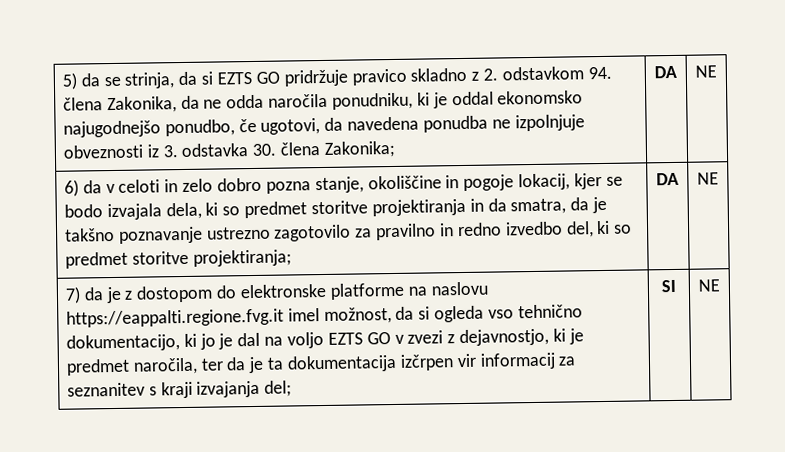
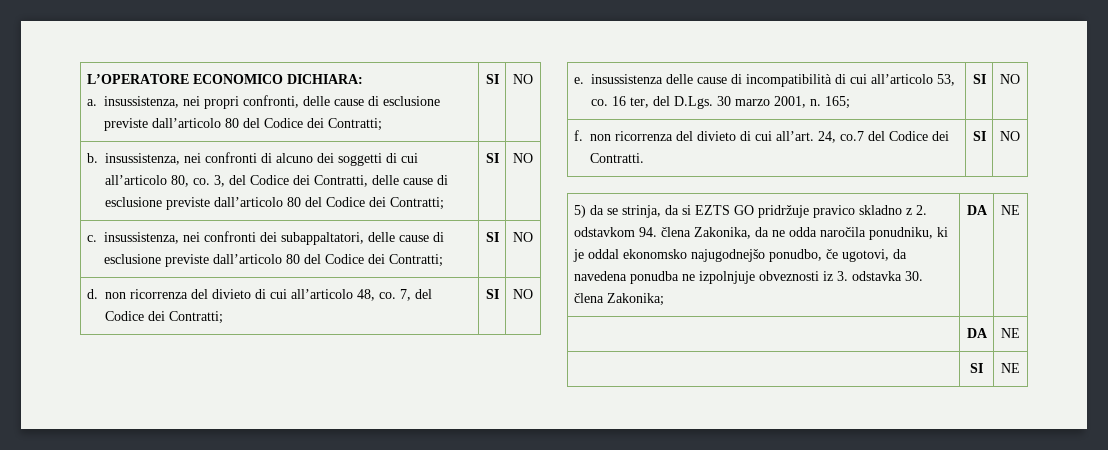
(61, 81) none -> [86,74,363,84] [86,95,440,109] [103,118,382,131] [485,74,499,84] [513,74,533,84] [86,152,418,166] [104,175,448,187] [104,197,444,210] [485,153,499,163] [513,153,533,163] [86,231,444,245] [103,254,443,267] [485,232,499,242] [513,232,533,242] [86,289,432,301] [104,311,223,324] [485,289,499,299] [513,289,533,299] [573,74,955,87] [590,96,850,109] [972,74,986,84] [1000,74,1020,84] [573,130,949,143] [589,153,644,163] [972,131,986,141] [1000,131,1020,141] L’OPERATORE ECONOMICO DICHIARA: // a. insussistenza, nei propri confronti, delle cause di esclusione previste dall’articolo 80 del Codice dei Contratti; | SI | NO // b. insussistenza, nei confronti di alcuno dei soggetti di cui all’articolo 80, co. 3, del Codice dei Contratti, delle cause di esclusione previste dall’articolo 80 del Codice dei Contratti; | SI | NO // c. insussistenza, nei confronti dei subappaltatori, delle cause di esclusione previste dall’articolo 80 del Codice dei Contratti; | SI | NO // d. non ricorrenza del divieto di cui all’articolo 48, co. 7, del Codice dei Contratti; | SI | NO // e. insussistenza delle cause di incompatibilità di cui all’articolo 53, co. 16 ter, del D.Lgs. 30 marzo 2001, n. 165; | SI | NO // f. non ricorrenza del divieto di cui all’art. 24, co.7 del Codice dei Contratti. | SI | NO //
[63,173,623,197] [63,196,608,221] [64,220,633,244] [64,249,292,269] [656,172,679,186] [697,172,719,185] [64,281,488,304] [65,304,583,328] [65,328,584,352] [65,352,577,376] [66,380,293,399] 6) da v celoti in zelo dobro pozna stanje, okoliščine in pogoje lokacij, kjer se bodo izvajala dela, ki so predmet storitve projektiranja in da smatra, da je takšno poznavanje ustrezno zagotovilo za pravilno in redno izvedbo del, ki so predmet storitve projektiranja; | DA | NE // 7) da je z dostopom do elektronske platforme na naslovu https://eappalti.regione.fvg.it imel možnost, da si ogleda vso tehnično dokumentacijo, ki jo je dal na voljo EZTS GO v zvezi z dejavnostjo, ki je predmet naročila, ter da je ta dokumentacija izčrpen vir informacij za seznanitev s kraji izvajanja del; -> [966,328,988,338] [1001,328,1020,338] | DA | NE //

